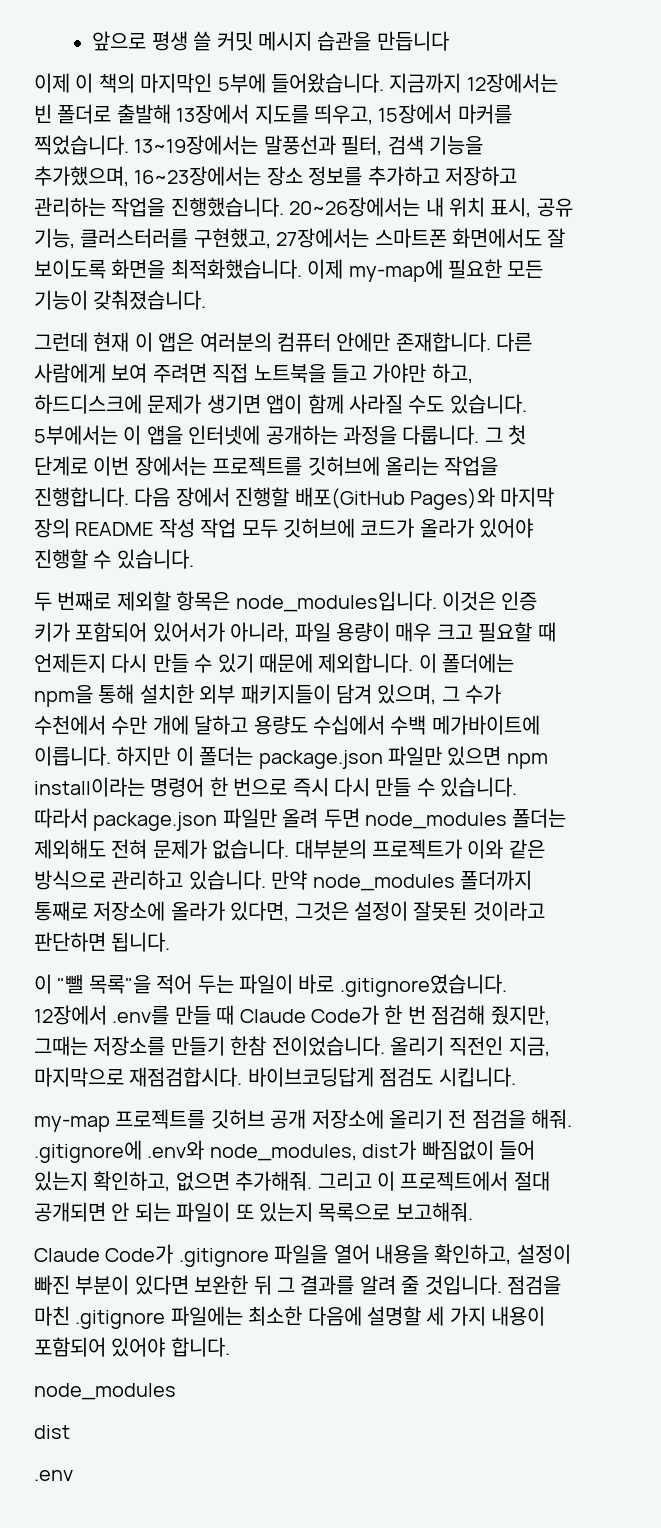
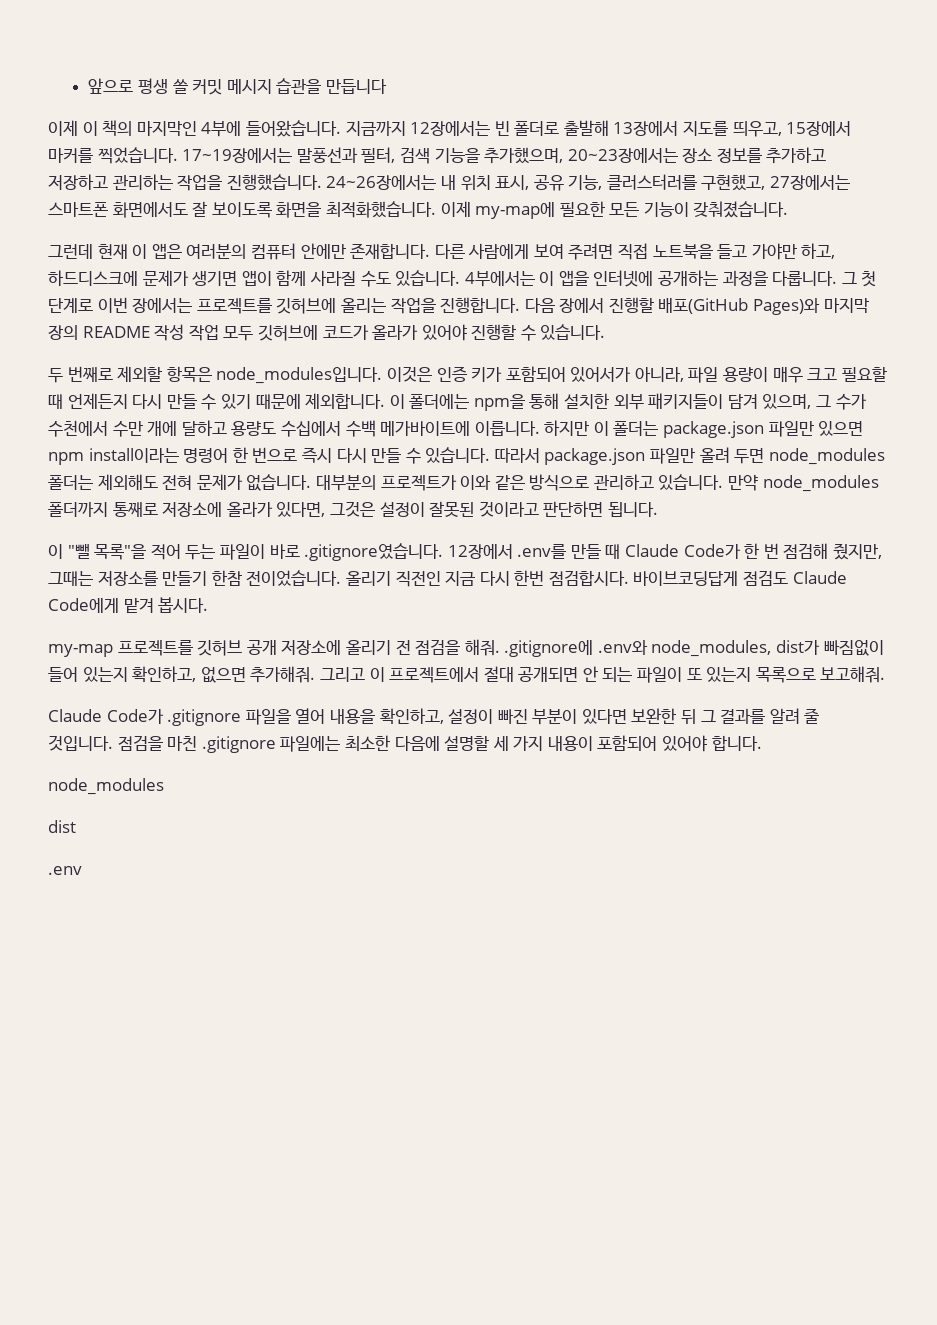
[217,73,266,93] 5부에 -> [201,121,242,137] 4부에
[134,135,259,155] 13~19장에서는 -> [182,148,293,163] 17~19장에서는
[134,166,262,186] 16~23장에서는 -> [567,148,678,163] 20~23장에서는
[289,197,421,217] 20~26장에서는 -> [326,175,437,190] 24~26장에서는
[34,425,118,445] 5부에서는 -> [464,271,535,287] 4부에서는
[508,1036,550,1057] [34,1067,516,1087] 지금, 마지막으로 재점검합시다. 바이브코딩답게 점검도 시킵니다. -> [445,570,847,586] [48,597,209,613] 지금 다시 한번 점검합시다. 바이브코딩답게 점검도 Claude Code에게 맡겨 봅시다.

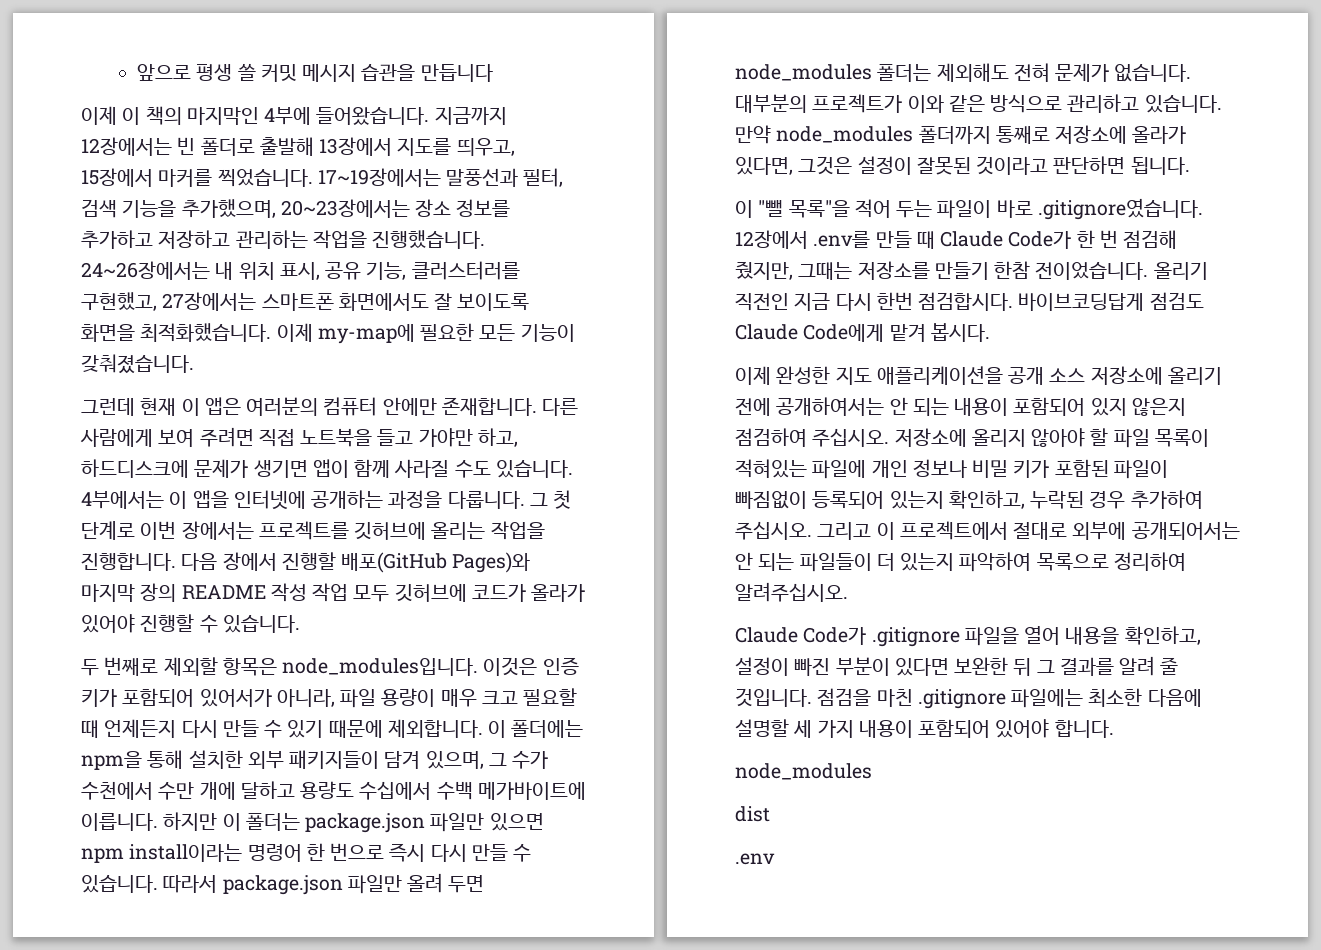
[48,639,884,657] [48,666,886,683] my-map 프로젝트를 깃허브 공개 저장소에 올리기 전 점검을 해줘. .gitignore에 .env와 node_modules, dist가 빠짐없이 들어 있는지 확인하고, 없으면 추가해줘. 그리고 이 프로젝트에서 절대 공개되면 안 되는 파일이 또 있는지 목록으로 보고해줘. -> [735,366,1222,385] [735,397,1186,416] [735,428,1209,448] [735,459,1168,479] [735,490,1203,509] [735,521,1240,540] [735,552,1186,572] [735,582,848,602] 이제 완성한 지도 애플리케이션을 공개 소스 저장소에 올리기 전에 공개하여서는 안 되는 내용이 포함되어 있지 않은지 점검하여 주십시오. 저장소에 올리지 않아야 할 파일 목록이 적혀있는 파일에 개인 정보나 비밀 키가 포함된 파일이 빠짐없이 등록되어 있는지 확인하고, 누락된 경우 추가하여 주십시오. 그리고 이 프로젝트에서 절대로 외부에 공개되어서는 안 되는 파일들이 더 있는지 파악하여 목록으로 정리하여 알려주십시오.

